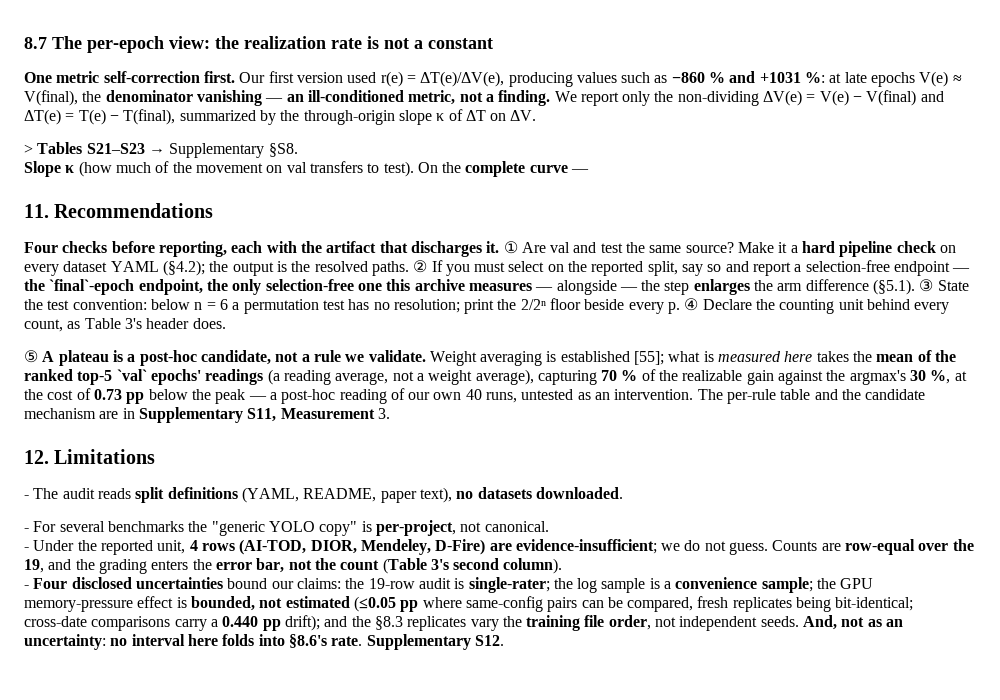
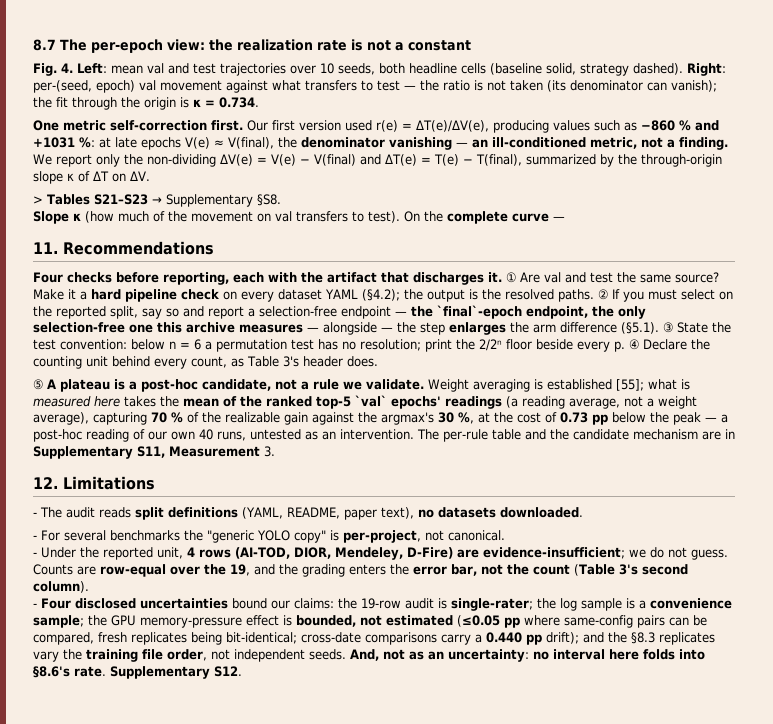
(493, 43) none -> [33,63,726,76] [33,80,717,93] [33,97,259,110] // Fig. 4. Left: mean val and test trajectories over 10 seeds, both headline cells (baseline solid, strategy dashed). Right: per-(seed, epoch) val movement against what transfers to test — the ratio is not taken (its denominator can vanish); the fit through the origin is κ = 0.734.

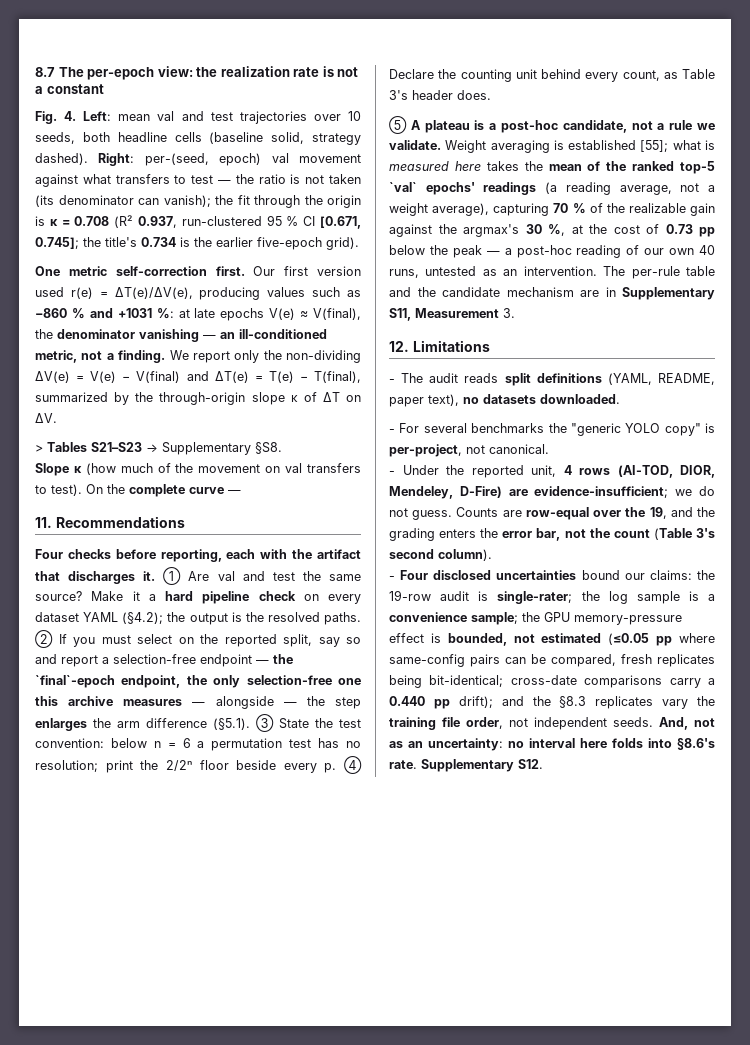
[219,97,259,108] 0.734. -> [74,215,362,229] [35,237,359,250] 0.708 (R² 0.937, run-clustered 95 % CI [0.671, 0.745]; the title's 0.734 is the earlier five-epoch grid).

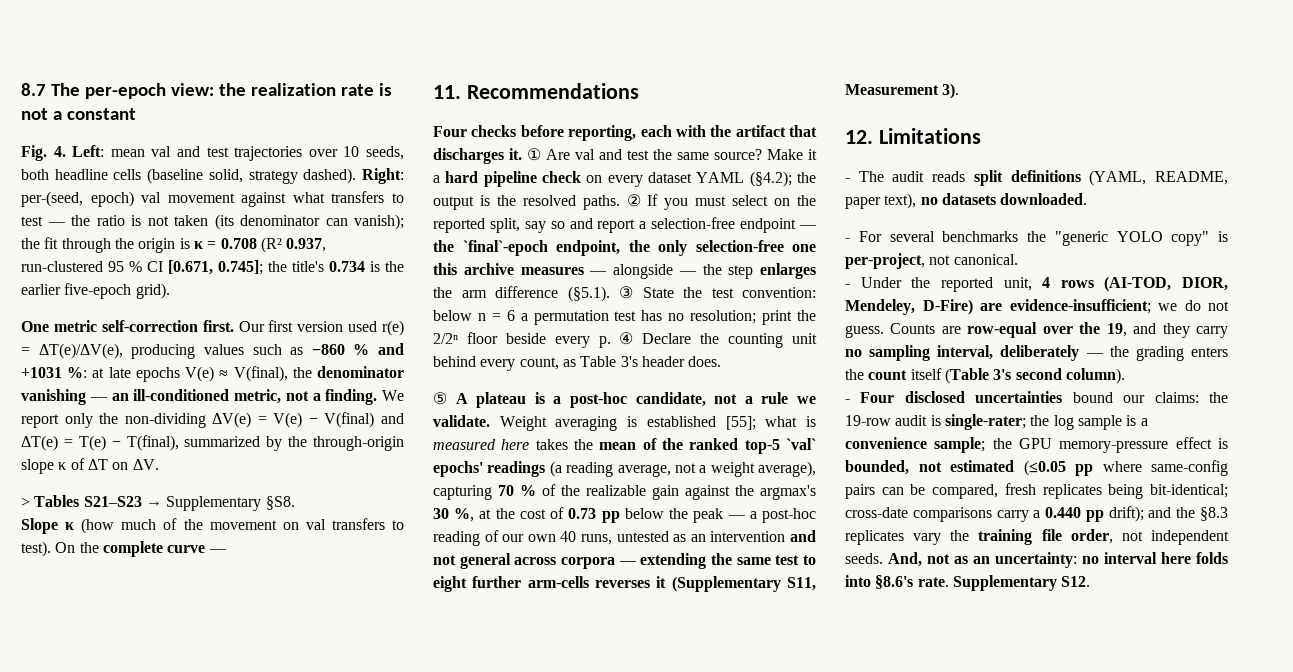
[523,266,715,279] [389,287,715,300] intervention. The per-rule table and the candidate mechanism are in Supplementary -> [710,530,816,542] [433,553,816,569] [433,576,781,592] intervention and not general across corpora — extending the same test to eight further arm-cells reverses it (Supplementary
[503,308,515,318] 3. -> [942,83,960,99] 3).
[697,507,715,517] [389,528,650,541] the grading enters the error bar, not the count -> [1162,323,1228,338] [845,345,1228,361] [845,368,942,380] they carry no sampling interval, deliberately — the grading enters the count itself

